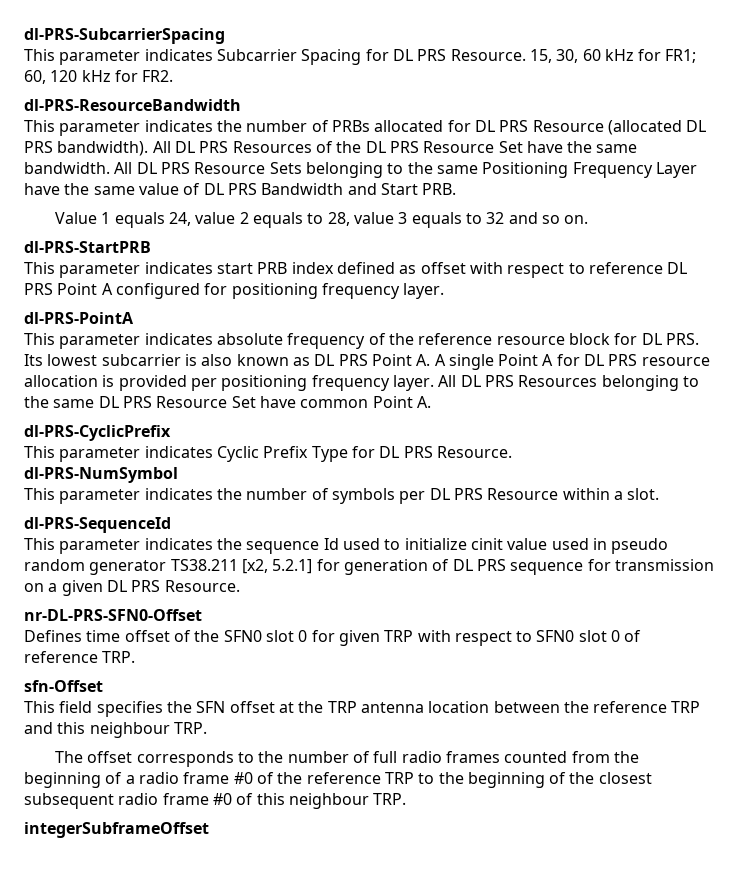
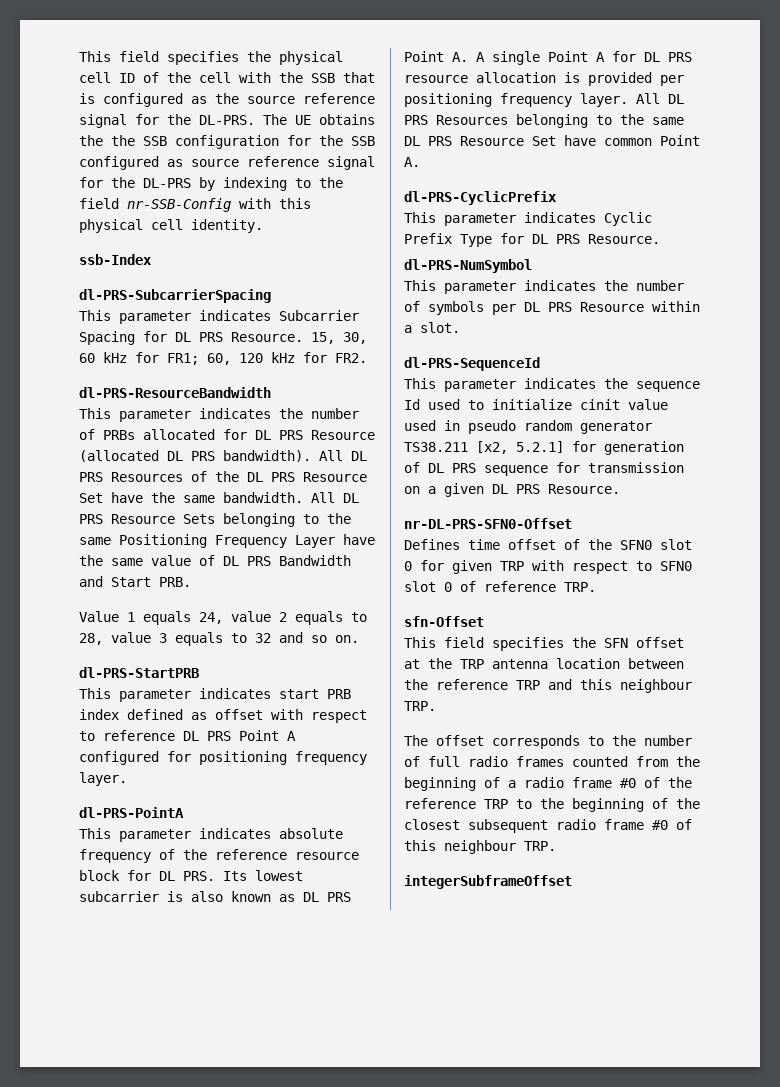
(24, 36) none -> [79,51,343,65] [79,72,375,83] [79,93,375,107] [79,114,375,128] [79,135,375,149] [79,156,375,170] [79,177,343,191] [79,198,311,212] [79,219,263,233] [79,254,152,265] This field specifies the physical cell ID of the cell with the SSB that is configured as the source reference signal for the DL-PRS. The UE obtains the the SSB configuration for the SSB configured as source reference signal for the DL-PRS by indexing to the field nr-SSB-Config with this physical cell identity. // ssb-Index //

